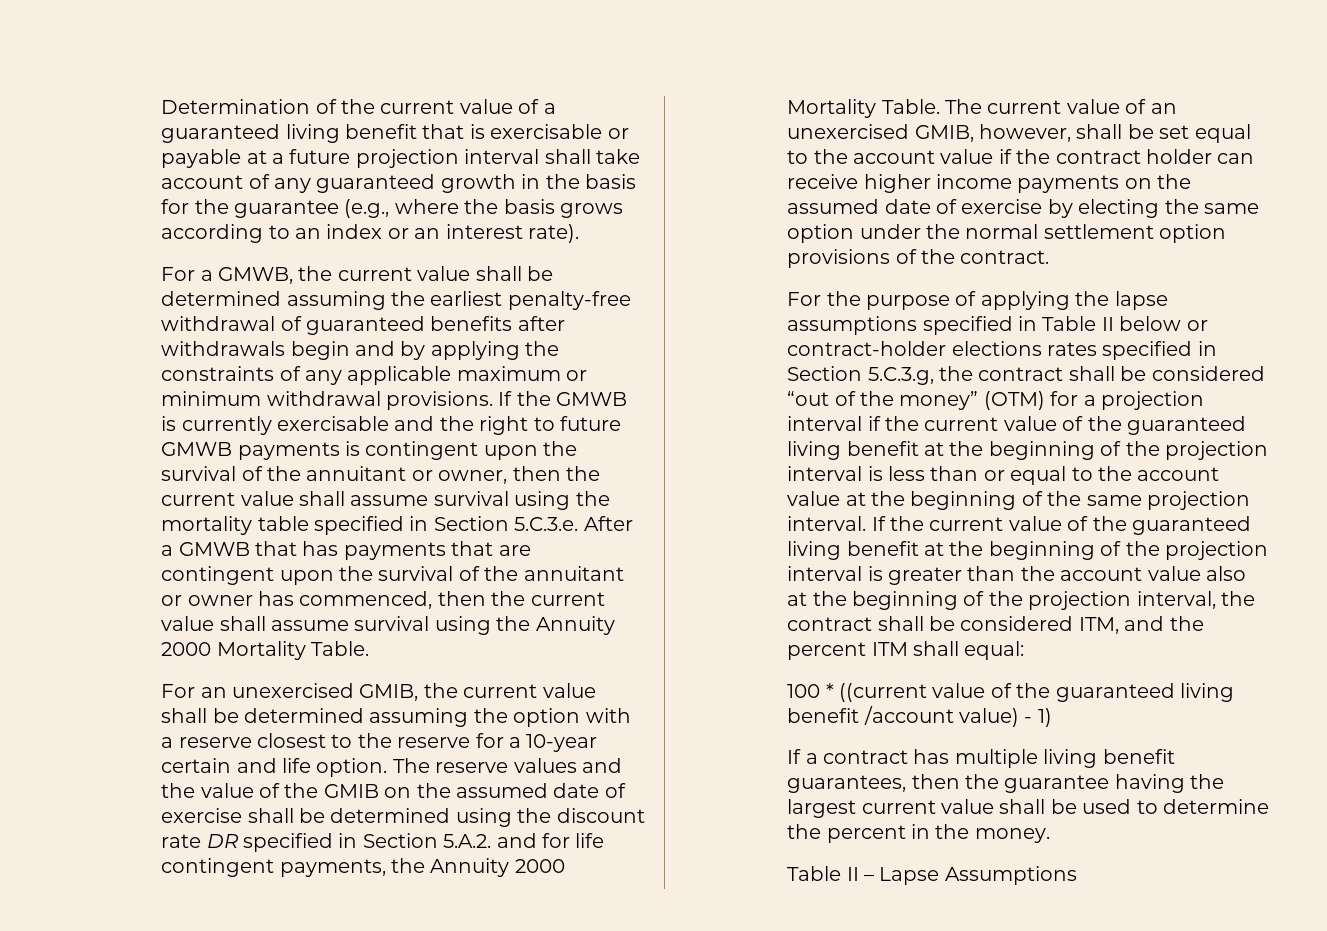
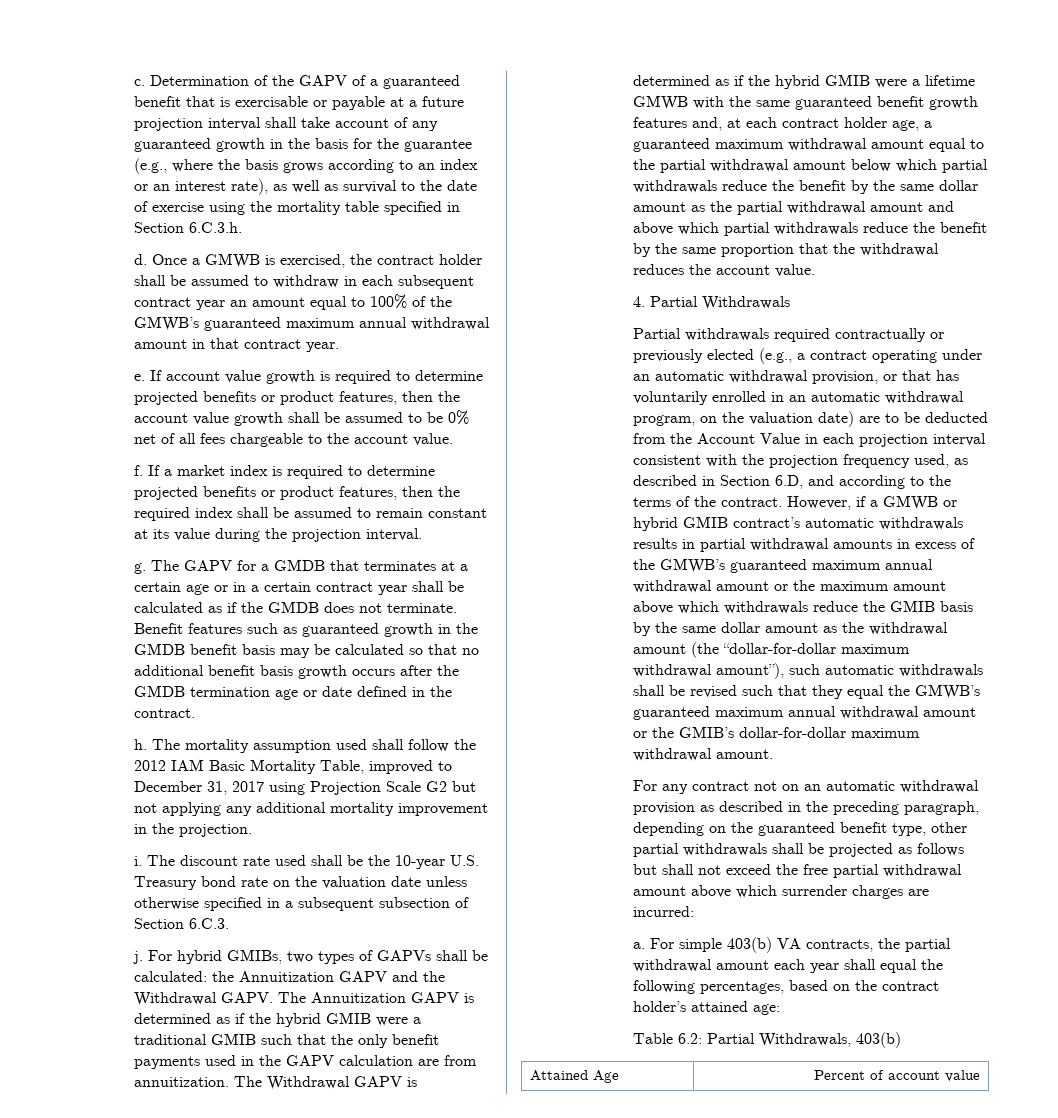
(161, 106) none -> [133,79,145,86] c.
[380,99,513,114] current value -> [298,75,347,86] GAPV
[285,124,340,143] living -> (460, 82) none
[527,224,579,243] [161,266,553,284] [161,291,631,310] [161,316,565,335] [161,341,560,360] [161,366,588,385] [161,391,628,410] [161,416,621,435] [161,441,578,460] [161,466,600,484] [161,491,509,506] rate). // For a GMWB, the current value shall be determined assuming the earliest penalty-free withdrawal of guaranteed benefits after withdrawals begin and by applying the constraints of any applicable maximum or minimum withdrawal provisions. If the GMWB is currently exercisable and the right to future GMWB payments is contingent upon the survival of the annuitant or owner, then the current value shall assume survival -> [230,179,477,195] [133,201,204,212] rate), as well as survival to the date of exercise
[514,516,633,531] [161,541,531,560] [161,566,624,585] [161,591,605,609] [161,616,615,635] [161,641,369,660] [161,683,596,701] [161,708,631,727] [161,733,598,752] [161,758,622,777] [161,783,626,798] [161,808,645,827] [161,833,605,852] [161,858,565,877] [787,99,1177,118] [787,124,1251,143] [787,149,1255,164] [787,174,1192,193] [787,199,1259,218] [787,224,1227,243] [787,249,1050,268] [787,291,1168,310] [787,316,1208,335] [787,341,1217,360] [787,366,1265,385] [787,391,1204,410] [787,416,1246,435] [787,441,1268,460] [787,466,1220,485] [787,491,1250,510] [787,516,1251,535] [787,541,1268,560] [787,566,1246,585] [787,591,1255,610] [787,616,1204,634] [787,641,1025,660] [787,683,1234,702] [787,706,1052,727] [787,749,1175,768] [787,774,1225,793] [787,799,1269,818] [787,824,1050,843] [787,866,1077,885] 5.C.3.e. After a GMWB that has payments that are contingent upon the survival of the annuitant or owner has commenced, then the current value shall assume survival using the Annuity 2000 Mortality Table. // For an unexercised GMIB, the current value shall be determined assuming the option with a reserve closest to the reserve for a 10-year certain and life option. The reserve values and the value of the GMIB on the assumed date of exercise shall be determined using the discount rate DR specified in Section 5.A.2. and for life contingent payments, the Annuity 2000 Mortality Table. The current value of an unexercised GMIB, however, shall be set equal to the account value if the contract holder can receive higher income payments on the assumed date of exercise by electing the same option under the normal settlement option provisions of the contract. // For the purpose of applying the lapse assumptions specified in Table II below or contract-holder elections rates specified in Section 5.C.3.g, the contract shall be considered “out of the money” (OTM) for a projection interval if the current value of the guaranteed living benefit at the beginning of the projection interval is less than or equal to the account value at the beginning of the same projection interval. If the current value of the guaranteed living benefit at the beginning of the projection interval is greater than the account value also at the beginning of the projection interval, the contract shall be considered ITM, and the percent ITM shall equal: // 100 * ((current value of the guaranteed living benefit /account value) - 1) // If a contract has multiple living benefit guarantees, then the guarantee having the largest current value shall be used to determine the percent in the money. // Table II – Lapse Assumptions -> [188,222,242,233] [133,253,482,268] [133,275,474,289] [133,294,452,310] [133,316,490,331] [133,338,339,352] [133,370,483,384] [133,391,460,405] [133,410,469,426] [133,433,453,447] [133,465,435,479] [133,486,460,500] [133,507,487,521] [133,528,422,542] [133,559,468,574] [133,581,464,595] [133,601,457,613] [133,623,478,637] [133,643,479,658] [133,665,459,679] [133,685,452,700] [133,708,195,718] [133,739,476,753] [133,759,452,774] [133,781,476,795] [133,802,488,816] [133,823,252,837] [133,855,479,869] [133,876,467,890] [133,897,469,911] [133,918,229,929] [132,949,488,964] [133,971,445,982] [133,992,474,1006] [133,1012,421,1027] [133,1033,439,1048] [133,1055,477,1069] [133,1076,417,1090] [632,74,975,89] [632,95,978,110] [632,117,932,131] [632,138,984,152] [632,159,988,173] [632,180,978,194] [632,201,954,215] [632,222,987,236] [632,243,939,257] [632,264,815,277] [632,296,790,310] [632,328,944,342] [632,348,982,364] [632,370,959,384] [632,391,964,405] [632,411,988,427] [632,433,986,447] [632,454,968,468] [632,475,951,489] [632,495,957,510] [632,516,963,531] [632,538,975,552] [632,558,933,573] [632,580,946,593] [632,600,973,614] [632,622,948,636] [632,642,910,658] [632,663,983,679] [632,684,980,699] [632,706,976,720] [632,726,920,738] [632,748,773,761] [632,780,979,794] [632,801,979,815] [632,822,967,836] [632,843,964,857] [632,864,962,878] [632,885,929,899] [632,906,694,917] [632,937,951,953] [632,959,943,973] [632,980,939,994] [632,1001,780,1015] [632,1032,901,1048] [530,1070,620,1083] [813,1070,980,1082] 6.C.3.h. // d. Once a GMWB is exercised, the contract holder shall be assumed to withdraw in each subsequent contract year an amount equal to 100% of the GMWB’s guaranteed maximum annual withdrawal amount in that contract year. // e. If account value growth is required to determine projected benefits or product features, then the account value growth shall be assumed to be 0% net of all fees chargeable to the account value. // f. If a market index is required to determine projected benefits or product features, then the required index shall be assumed to remain constant at its value during the projection interval. // g. The GAPV for a GMDB that terminates at a certain age or in a certain contract year shall be calculated as if the GMDB does not terminate. Benefit features such as guaranteed growth in the GMDB benefit basis may be calculated so that no additional benefit basis growth occurs after the GMDB termination age or date defined in the contract. // h. The mortality assumption used shall follow the 2012 IAM Basic Mortality Table, improved to December 31, 2017 using Projection Scale G2 but not applying any additional mortality improvement in the projection. // i. The discount rate used shall be the 10-year U.S. Treasury bond rate on the valuation date unless otherwise specified in a subsequent subsection of Section 6.C.3. // j. For hybrid GMIBs, two types of GAPVs shall be calculated: the Annuitization GAPV and the Withdrawal GAPV. The Annuitization GAPV is determined as if the hybrid GMIB were a traditional GMIB such that the only benefit payments used in the GAPV calculation are from annuitization. The Withdrawal GAPV is determined as if the hybrid GMIB were a lifetime GMWB with the same guaranteed benefit growth features and, at each contract holder age, a guaranteed maximum withdrawal amount equal to the partial withdrawal amount below which partial withdrawals reduce the benefit by the same dollar amount as the partial withdrawal amount and above which partial withdrawals reduce the benefit by the same proportion that the withdrawal reduces the account value. // 4. Partial Withdrawals // Partial withdrawals required contractually or previously elected (e.g., a contract operating under an automatic withdrawal provision, or that has voluntarily enrolled in an automatic withdrawal program, on the valuation date) are to be deducted from the Account Value in each projection interval consistent with the projection frequency used, as described in Section 6.D, and according to the terms of the contract. However, if a GMWB or hybrid GMIB contract’s automatic withdrawals results in partial withdrawal amounts in excess of the GMWB’s guaranteed maximum annual withdrawal amount or the maximum amount above which withdrawals reduce the GMIB basis by the same dollar amount as the withdrawal amount (the “dollar-for-dollar maximum withdrawal amount”), such automatic withdrawals shall be revised such that they equal the GMWB’s guaranteed maximum annual withdrawal amount or the GMIB’s dollar-for-dollar maximum withdrawal amount. // For any contract not on an automatic withdrawal provision as described in the preceding paragraph, depending on the guaranteed benefit type, other partial withdrawals shall be projected as follows but shall not exceed the free partial withdrawal amount above which surrender charges are incurred: // a. For simple 403(b) VA contracts, the partial withdrawal amount each year shall equal the following percentages, based on the contract holder’s attained age: // Table 6.2: Partial Withdrawals, 403(b) // Attained Age | Percent of account value

